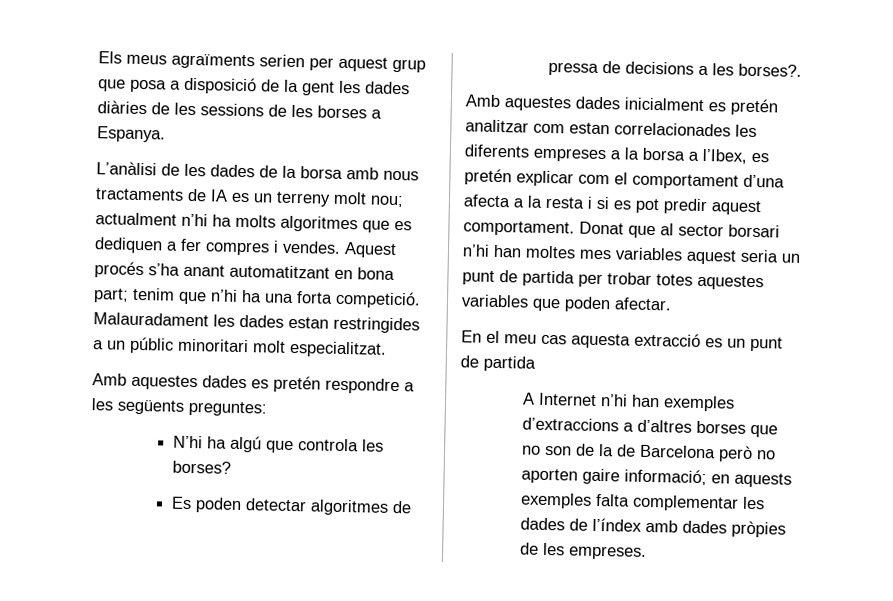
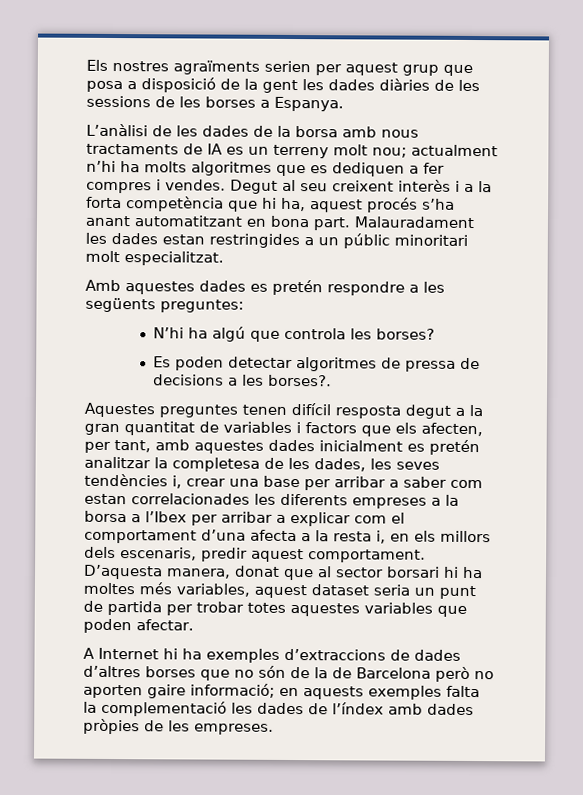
[126,54,167,65] meus -> [112,60,169,72] nostres
[344,242,397,259] Aquest -> [230,179,492,194] [86,196,363,213] Degut al seu creixent interès i a la forta competència que hi ha, aquest
[93,287,421,309] part; tenim que n’hi ha una forta competició. -> [313,217,351,231] part.
[465,94,501,108] Amb -> [84,402,483,419] [84,421,483,437] [84,439,190,453] Aquestes preguntes tenen difícil resposta degut a la gran quantitat de variables i factors que els afecten, per tant, amb
(529, 126) none -> [154,457,440,472] [84,473,447,491] la completesa de les dades, les seves tendències i, crear una base per arribar a saber
[702,148,769,164] [464,168,512,186] l’Ibex, es pretén -> [145,511,286,526] l’Ibex per arribar a
[587,196,762,216] [463,220,780,239] [462,244,737,265] i si es pot predir aquest comportament. Donat que al sector borsari n’hi han moltes mes variables aquest -> [376,530,491,544] [84,546,426,563] [83,564,483,581] [83,582,369,599] i, en els millors dels escenaris, predir aquest comportament. D’aquesta manera, donat que al sector borsari hi ha moltes més variables, aquest dataset
[461,330,783,352] [460,355,536,372] [522,392,736,412] [522,417,635,432] En el meu cas aquesta extracció es un punt de partida // A Internet n’hi han exemples d’extraccions a -> [83,647,461,663] A Internet hi ha exemples d’extraccions de dades
[544,445,573,456] son -> [258,665,286,678] són
[632,494,740,512] complementar -> [83,700,227,717] la complementació

